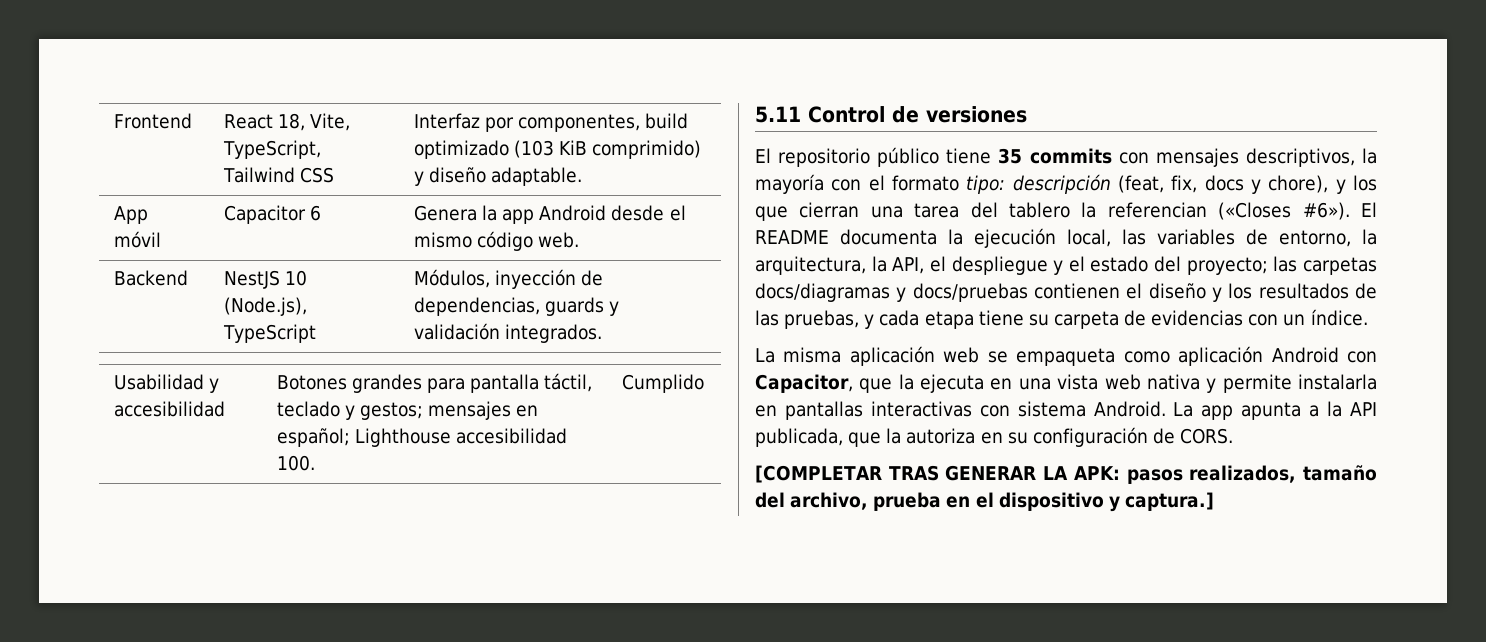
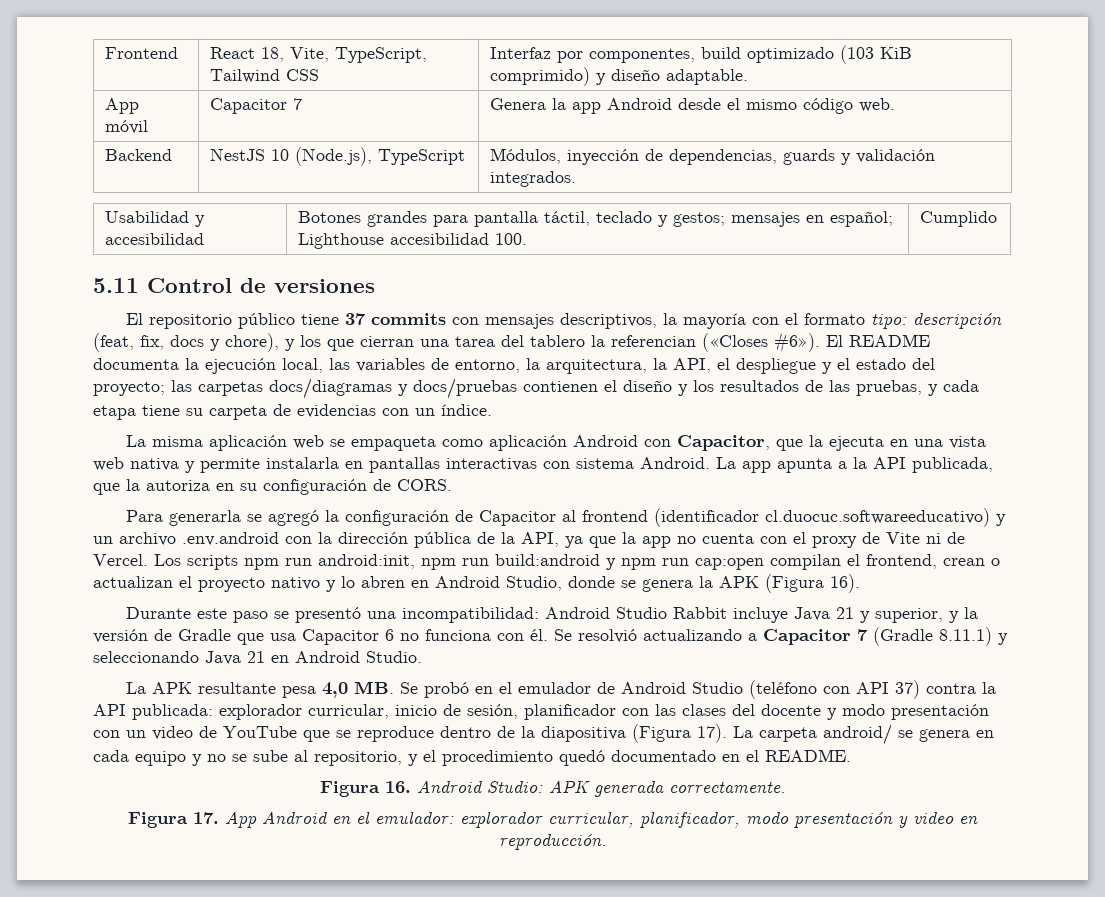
[309,205,321,221] 6 -> [293,98,303,110] 7
[998,148,1023,164] 35 -> [344,313,366,325] 37
[755,465,1378,484] [755,492,1214,512] [COMPLETAR TRAS GENERAR LA APK: pasos realizados, tamaño del archivo, prueba en el dispositivo y captura.] -> [125,508,1006,527] [93,532,965,548] [93,554,1000,570] [93,574,860,593] [125,607,978,623] [93,627,1008,646] [93,651,422,665] [125,680,996,699] [93,704,989,720] [93,724,994,745] [93,749,851,766] [319,780,786,797] [128,811,978,828] [498,833,607,850] Para generarla se agregó la configuración de Capacitor al frontend (identificador cl.duocuc.softwareeducativo) y un archivo .env.android con la dirección pública de la API, ya que la app no cuenta con el proxy de Vite ni de Vercel. Los scripts npm run android:init, npm run build:android y npm run cap:open compilan el frontend, crean o actualizan el proyecto nativo y lo abren en Android Studio, donde se genera la APK (Figura 16). // Durante este paso se presentó una incompatibilidad: Android Studio Rabbit incluye Java 21 y superior, y la versión de Gradle que usa Capacitor 6 no funciona con él. Se resolvió actualizando a Capacitor 7 (Gradle 8.11.1) y seleccionando Java 21 en Android Studio. // La APK resultante pesa 4,0 MB. Se probó en el emulador de Android Studio (teléfono con API 37) contra la API publicada: explorador curricular, inicio de sesión, planificador con las clases del docente y modo presentación con un video de YouTube que se reproduce dentro de la diapositiva (Figura 17). La carpeta android/ se genera en cada equipo y no se sube al repositorio, y el procedimiento quedó documentado en el README. // Figura 16. Android Studio: APK generada correctamente. // Figura 17. App Android en el emulador: explorador curricular, planificador, modo presentación y video en reproducción.

